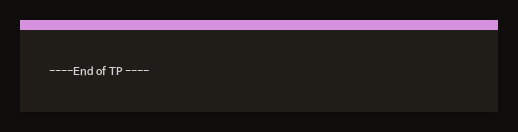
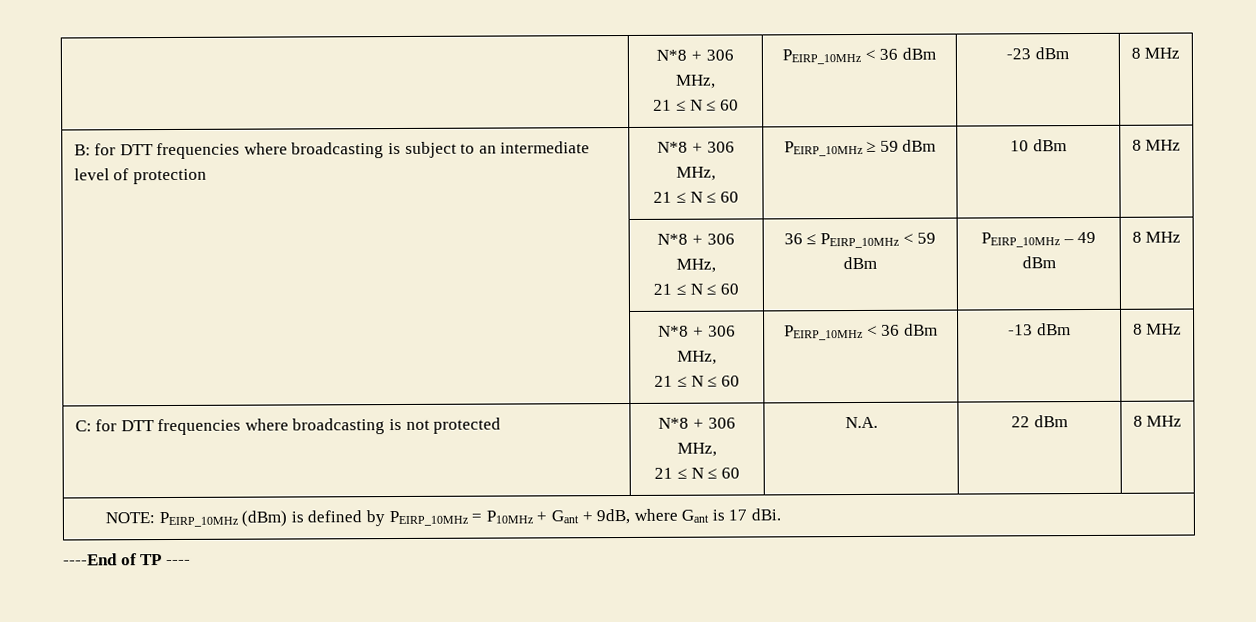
(49, 71) none -> [656,49,734,61] [675,74,716,89] [653,99,739,111] [782,47,936,65] [1006,47,1069,60] [1130,47,1181,59] [73,141,591,160] [73,168,207,185] [657,141,735,153] [676,166,716,181] [653,191,739,203] [783,139,937,157] [1010,139,1067,152] [1131,139,1182,151] [657,233,735,245] [676,258,716,273] [653,283,739,295] [783,232,937,249] [843,256,877,270] [980,231,1097,248] [1021,256,1056,269] [1131,231,1182,243] [658,325,736,337] [677,350,717,365] [654,375,740,387] [784,323,938,341] [1008,323,1071,336] [1132,323,1183,335] [74,417,502,436] [658,417,736,429] [677,442,717,457] [654,467,740,479] [844,416,878,429] [1011,415,1068,428] [1132,415,1183,427] [105,508,782,528] | N*8 + 306 MHz, // 21 ≤ N ≤ 60 | PEIRP_10MHz < 36 dBm | -23 dBm | 8 MHz // B: for DTT frequencies where broadcasting is subject to an intermediate level of protection | N*8 + 306 MHz, // 21 ≤ N ≤ 60 | PEIRP_10MHz ≥ 59 dBm | 10 dBm | 8 MHz // | N*8 + 306 MHz, // 21 ≤ N ≤ 60 | 36 ≤ PEIRP_10MHz < 59 dBm | PEIRP_10MHz – 49 dBm | 8 MHz // | N*8 + 306 MHz, // 21 ≤ N ≤ 60 | PEIRP_10MHz < 36 dBm | -13 dBm | 8 MHz // C: for DTT frequencies where broadcasting is not protected | N*8 + 306 MHz, // 21 ≤ N ≤ 60 | N.A. | 22 dBm | 8 MHz // NOTE: PEIRP_10MHz (dBm) is defined by PEIRP_10MHz = P10MHz + Gant + 9dB, where Gant is 17 dBi. //

